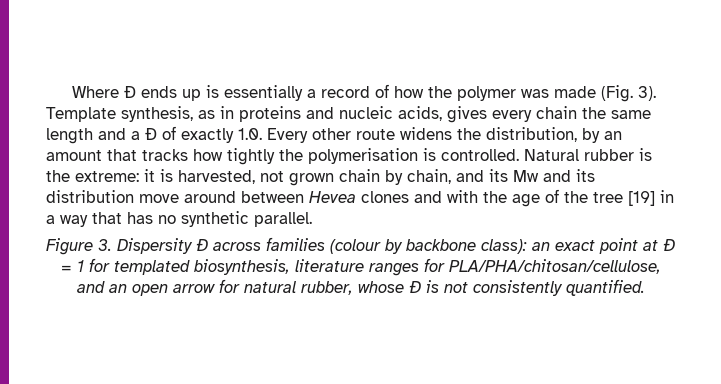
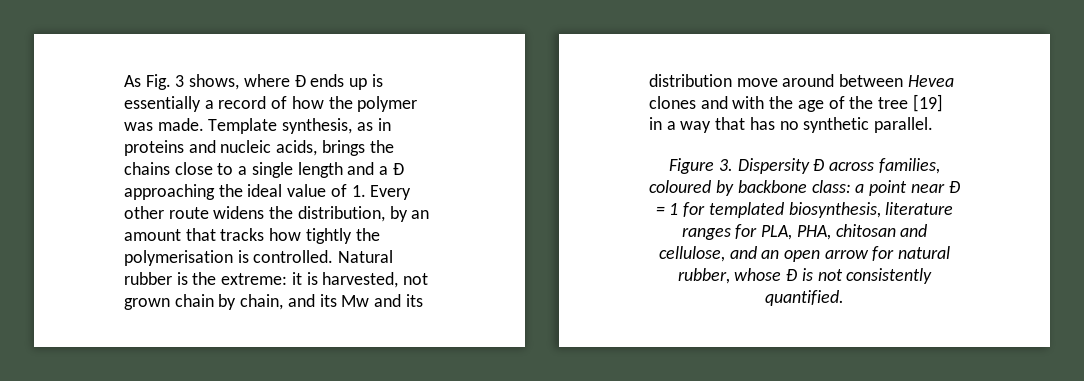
[72,86,120,98] Where -> [124,74,290,90] As Fig. 3 shows, where
[554,85,657,102] made (Fig. 3). -> [157,118,204,131] made.
[447,106,651,123] [46,126,262,144] gives every chain the same length and a Đ of exactly 1.0. -> [321,140,394,156] [124,162,404,178] [124,184,366,200] brings the chains close to a single length and a Đ approaching the ideal value of 1.
[266,237,658,254] families (colour by backbone class): an exact point at -> [878,158,940,174] [649,180,945,196] families, coloured by backbone class: a point near
[448,259,661,274] PLA/PHA/chitosan/cellulose, -> [761,224,928,240] [658,246,725,262] PLA, PHA, chitosan and cellulose,

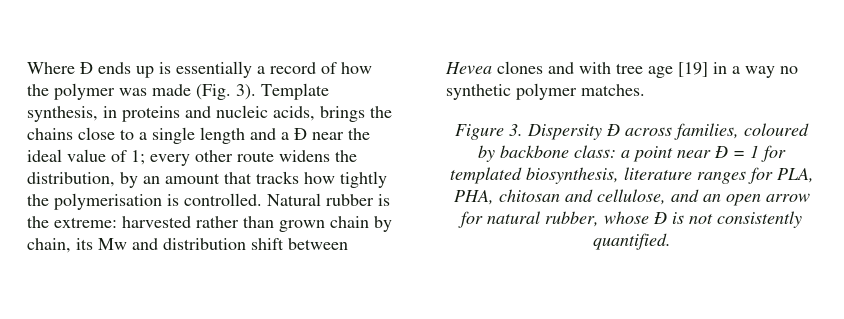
[124,74,290,90] As Fig. 3 shows, where -> [27,62,75,74] Where
[157,118,204,131] made. -> [152,84,256,100] made (Fig. 3).
[356,122,373,131] as -> (98, 114) none
[124,184,215,200] approaching -> [312,132,344,140] near
[351,185,412,200] 1. Every -> [131,150,190,166] 1; every
[291,272,429,288] it is harvested, not -> [122,216,274,228] harvested rather than
[287,294,315,307] and -> (71, 245) none
[405,294,423,307] [649,74,835,87] its distribution move around -> [163,238,284,250] distribution shift
[769,94,943,112] [649,117,934,133] the age of the tree [19] in a way that has no synthetic parallel. -> [616,62,798,78] [446,83,645,100] tree age [19] in a way no synthetic polymer matches.

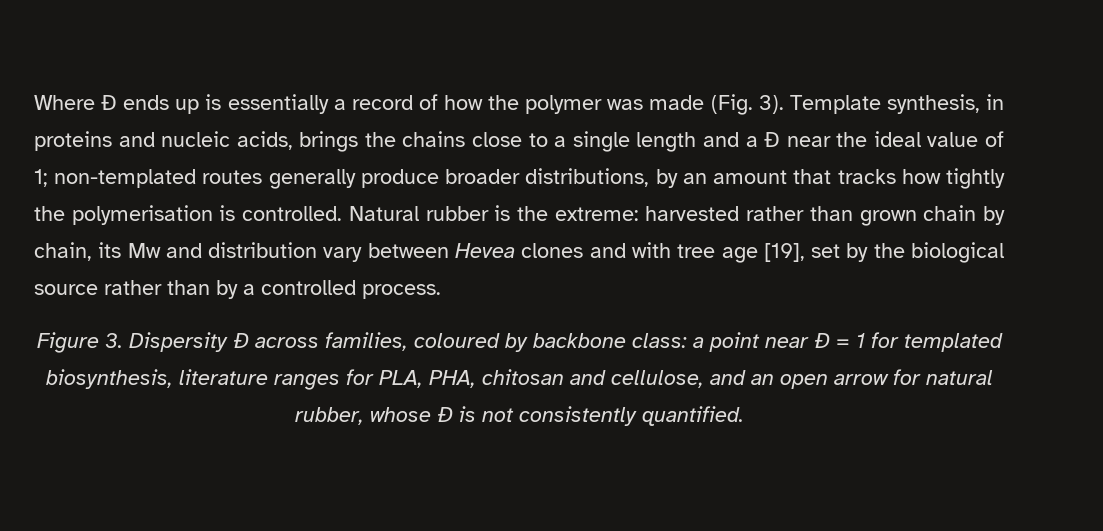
[150,150,357,166] [27,172,115,187] every other route widens the distribution, -> [54,168,650,189] non-templated routes generally produce broader distributions,
[251,238,284,250] shift -> [323,247,363,262] vary
[678,62,798,78] [446,83,645,100] [19] in a way no synthetic polymer matches. -> [763,242,1004,263] [34,280,441,299] [19], set by the biological source rather than by a controlled process.

